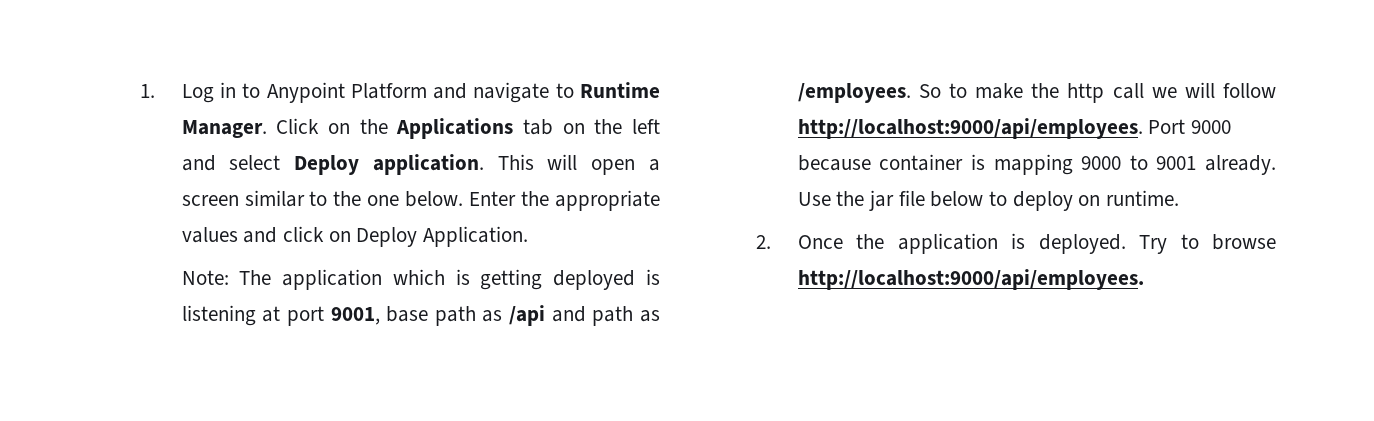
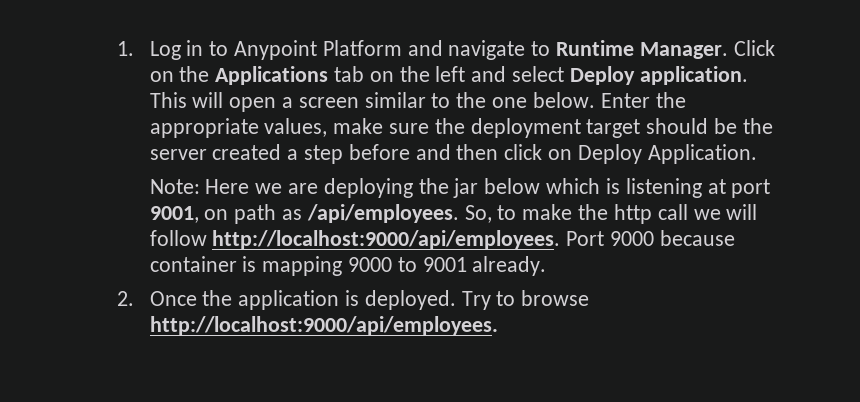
[181,227,278,243] values and -> [264,118,773,138] [149,144,499,164] values, make sure the deployment target should be the server created a step before and then
[239,269,636,290] The application which is getting deployed -> [205,178,601,198] Here we are deploying the jar below which
[386,305,661,326] [797,83,941,103] base path as /api and path as /employees. So -> [204,204,492,224] on path as /api/employees. So,
[797,190,1179,211] Use the jar file below to deploy on runtime. -> (547, 266) none

